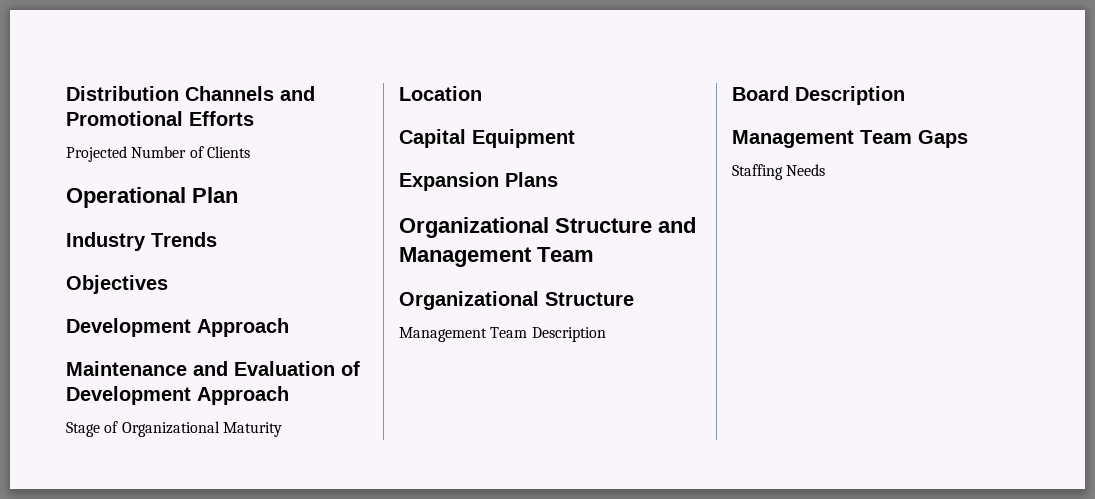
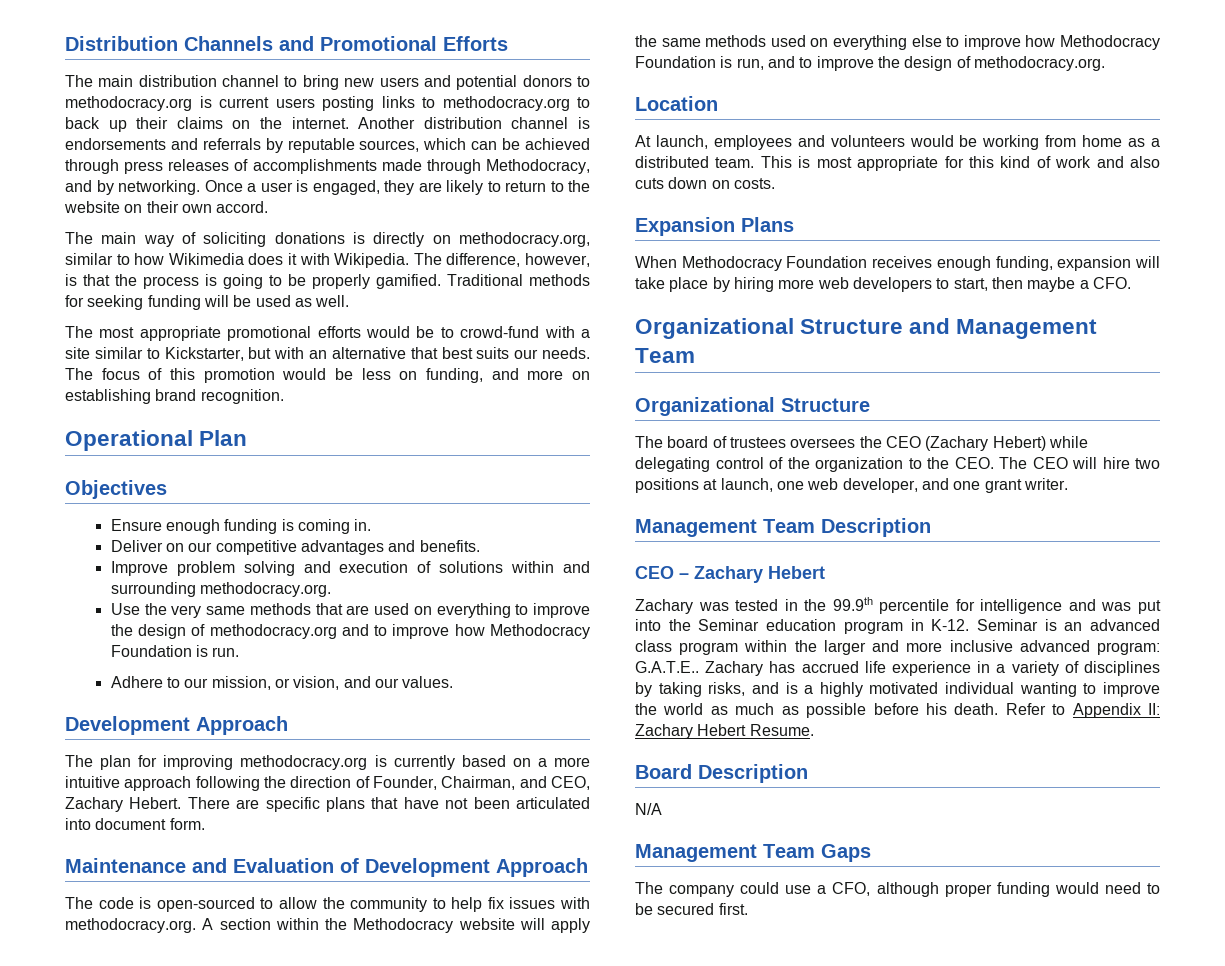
[66,146,250,162] [66,187,238,208] [66,232,217,251] [66,275,168,294] [66,318,289,337] Projected Number of Clients // Operational Plan // Industry Trends // Objectives // Development Approach -> [65,75,591,90] [65,96,590,111] [65,117,591,132] [65,138,591,153] [65,159,590,174] [65,180,590,195] [64,201,269,213] [65,232,590,247] [65,253,591,268] [65,274,590,289] [65,295,350,310] [65,326,590,341] [65,347,590,361] [65,368,591,383] [65,389,284,404] [65,430,248,451] [65,480,167,499] [110,519,372,534] [110,540,480,555] [110,561,591,576] [110,582,332,597] [110,603,590,618] [110,624,591,639] [110,645,240,657] [110,676,454,690] [65,716,288,735] [65,755,591,770] [65,776,590,791] [65,797,590,812] [65,818,205,830] The main distribution channel to bring new users and potential donors to methodocracy.org is current users posting links to methodocracy.org to back up their claims on the internet. Another distribution channel is endorsements and referrals by reputable sources, which can be achieved through press releases of accomplishments made through Methodocracy, and by networking. Once a user is engaged, they are likely to return to the website on their own accord. // The main way of soliciting donations is directly on methodocracy.org, similar to how Wikimedia does it with Wikipedia. The difference, however, is that the process is going to be properly gamified. Traditional methods for seeking funding will be used as well. // The most appropriate promotional efforts would be to crowd-fund with a site similar to Kickstarter, but with an alternative that best suits our needs. The focus of this promotion would be less on funding, and more on establishing brand recognition. // Operational Plan // Objectives // Ensure enough funding is coming in. // Deliver on our competitive advantages and benefits. // Improve problem solving and execution of solutions within and surrounding methodocracy.org. // Use the very same methods that are used on everything to improve the design of methodocracy.org and to improve how Methodocracy Foundation is run. // Adhere to our mission, or vision, and our values. // Development Approach // The plan for improving methodocracy.org is currently based on a more intuitive approach following the direction of Founder, Chairman, and CEO, Zachary Hebert. There are specific plans that have not been articulated into document form.
[66,421,282,437] [399,86,482,101] [399,129,575,148] [399,172,558,191] Stage of Organizational Maturity // Location // Capital Equipment // Expansion Plans -> [65,897,590,912] [65,918,590,933] [635,35,1160,50] [635,56,1105,71] [635,96,718,111] [635,135,1160,150] [635,156,1160,171] [635,177,775,189] [635,217,794,236] [635,256,1160,271] [635,277,1131,292] The code is open-sourced to allow the community to help fix issues with methodocracy.org. A section within the Methodocracy website will apply the same methods used on everything else to improve how Methodocracy Foundation is run, and to improve the design of methodocracy.org. // Location // At launch, employees and volunteers would be working from home as a distributed team. This is most appropriate for this kind of work and also cuts down on costs. // Expansion Plans // When Methodocracy Foundation receives enough funding, expansion will take place by hiring more web developers to start, then maybe a CFO.
[399,327,606,342] Management Team Description -> [635,436,1088,451] [635,457,1160,472] [635,478,1068,493] [635,518,931,537] [635,566,825,583] [635,597,1161,614] [635,619,1160,634] [635,640,1160,655] [635,661,1160,676] [635,682,1160,697] [635,703,1160,718] [635,724,814,739] The board of trustees oversees the CEO (Zachary Hebert) while delegating control of the organization to the CEO. The CEO will hire two positions at launch, one web developer, and one grant writer. // Management Team Description // CEO – Zachary Hebert // Zachary was tested in the 99.9th percentile for intelligence and was put into the Seminar education program in K-12. Seminar is an advanced class program within the larger and more inclusive advanced program: G.A.T.E.. Zachary has accrued life experience in a variety of disciplines by taking risks, and is a highly motivated individual wanting to improve the world as much as possible before his death. Refer to Appendix II: Zachary Hebert Resume.
(905, 95) none -> [635,803,662,815] // N/A
[732,164,826,180] Staffing Needs -> [635,882,1160,897] [635,903,748,915] The company could use a CFO, although proper funding would need to be secured first.

